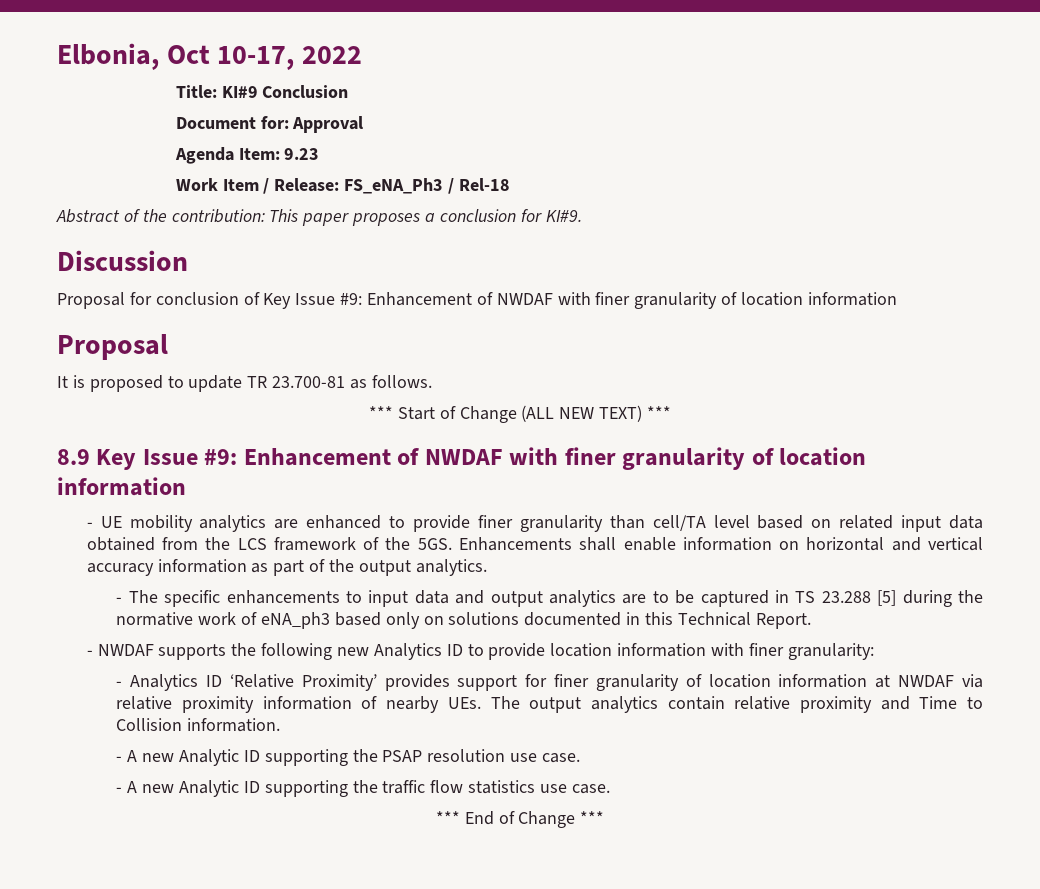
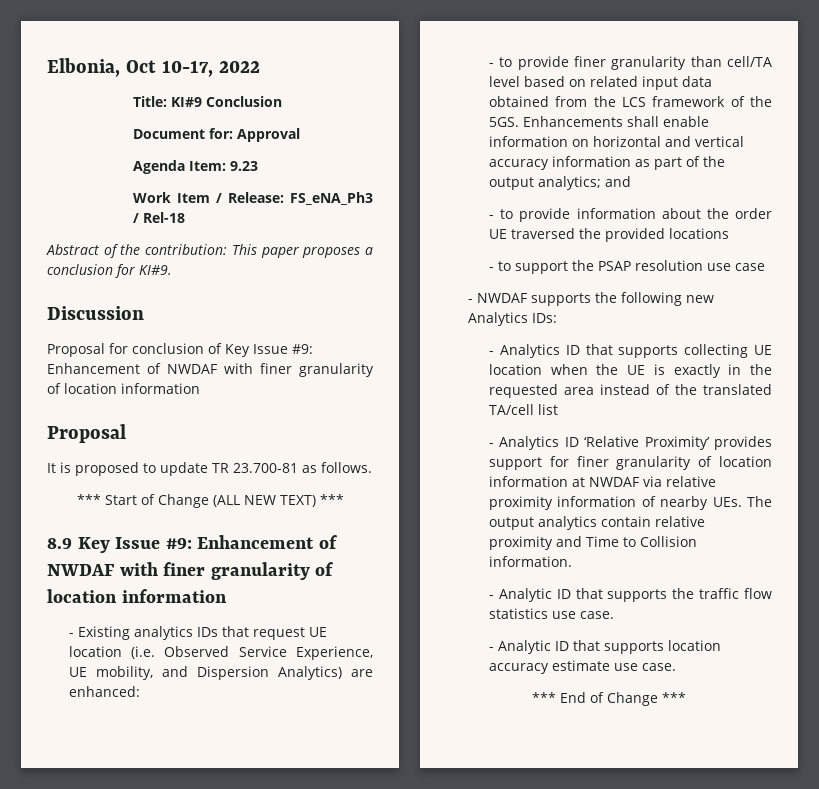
[100,515,382,532] UE mobility analytics are enhanced -> [77,626,327,640] [68,646,373,660] [68,666,373,680] [68,686,140,697] [489,63,495,67] Existing analytics IDs that request UE location (i.e. Observed Service Experience, UE mobility, and Dispersion Analytics) are enhanced: // -
[415,559,487,576] [116,590,984,607] [116,612,811,629] analytics. // - The specific enhancements to input data and output analytics are to be captured in TS 23.288 [5] during the normative work of eNA_ph3 based only on solutions documented in this Technical Report. -> [538,176,632,190] [489,208,772,222] [489,228,730,242] [489,260,766,274] analytics; and // - to provide information about the order UE traversed the provided locations // - to support the PSAP resolution use case
[446,643,874,660] ID to provide location information with finer granularity: -> [531,313,557,323] [489,344,772,358] [489,364,772,378] [489,384,772,398] [489,404,559,415] IDs: // - Analytics ID that supports collecting UE location when the UE is exactly in the requested area instead of the translated TA/cell list
[127,749,580,766] [116,780,536,797] A new Analytic ID supporting the PSAP resolution use case. // - A new Analytic ID supporting the traffic flow statistics -> [498,588,772,602] [489,608,615,619] [489,640,722,654] [489,660,611,674] Analytic ID that supports the traffic flow statistics use case. // - Analytic ID that supports location accuracy estimate

